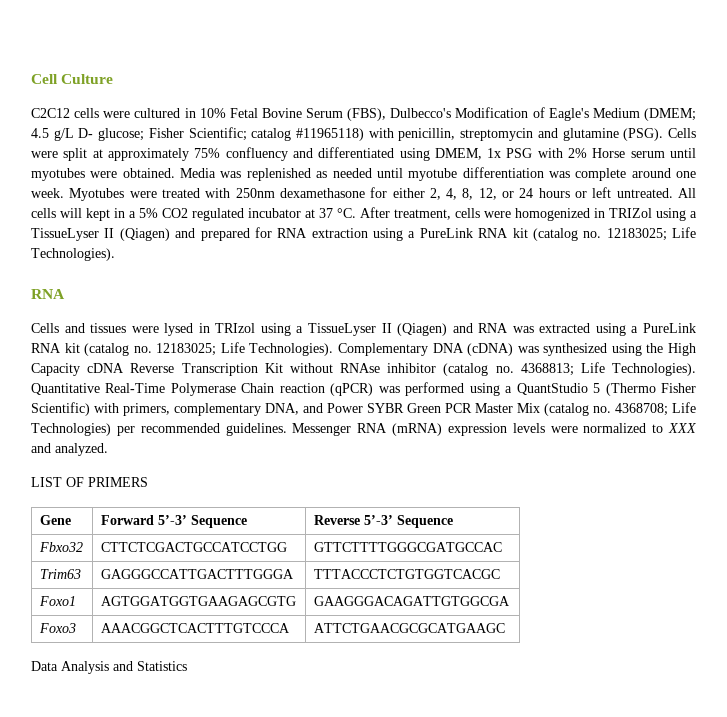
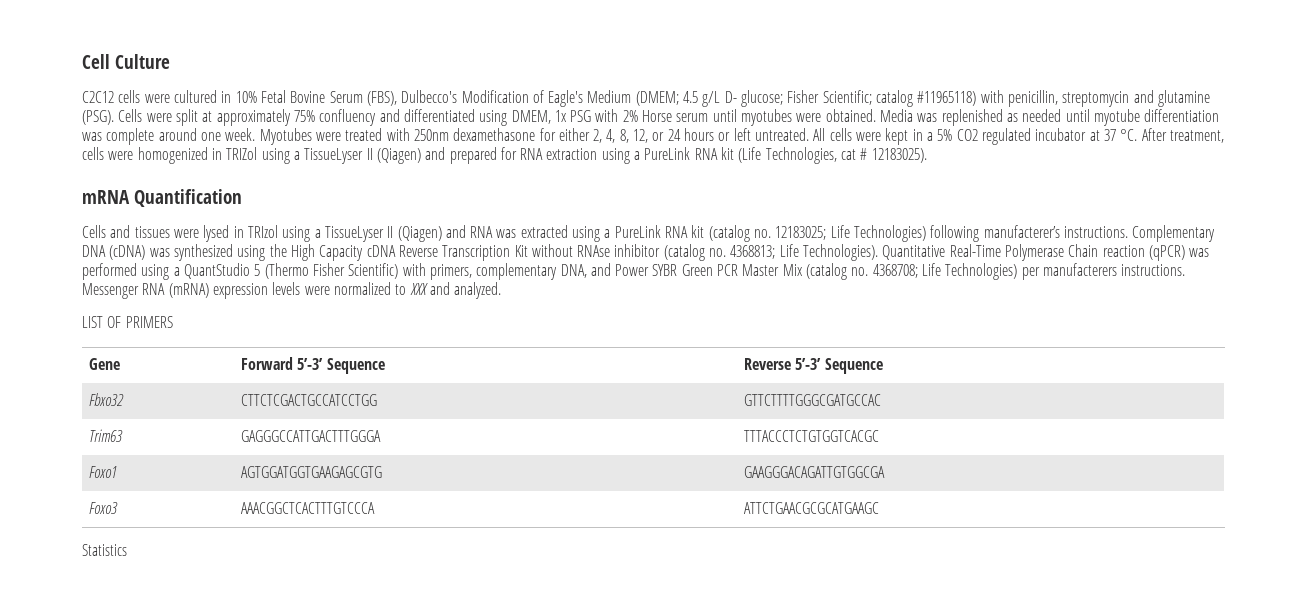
[60,208,82,218] will -> [856,132,882,141] were
[532,227,696,241] [31,248,115,261] [31,289,65,299] (catalog no. 12183025; Life Technologies). // RNA -> [738,147,927,164] [82,189,242,207] (Life Technologies, cat # 12183025). // mRNA Quantification
[249,343,334,356] Technologies). -> [854,225,1128,242] Technologies) following manufacterer’s instructions.
[140,423,287,436] recommended guidelines. -> [1042,263,1186,276] manufacterers instructions.
[31,661,133,674] Data Analysis and -> (879, 508) none

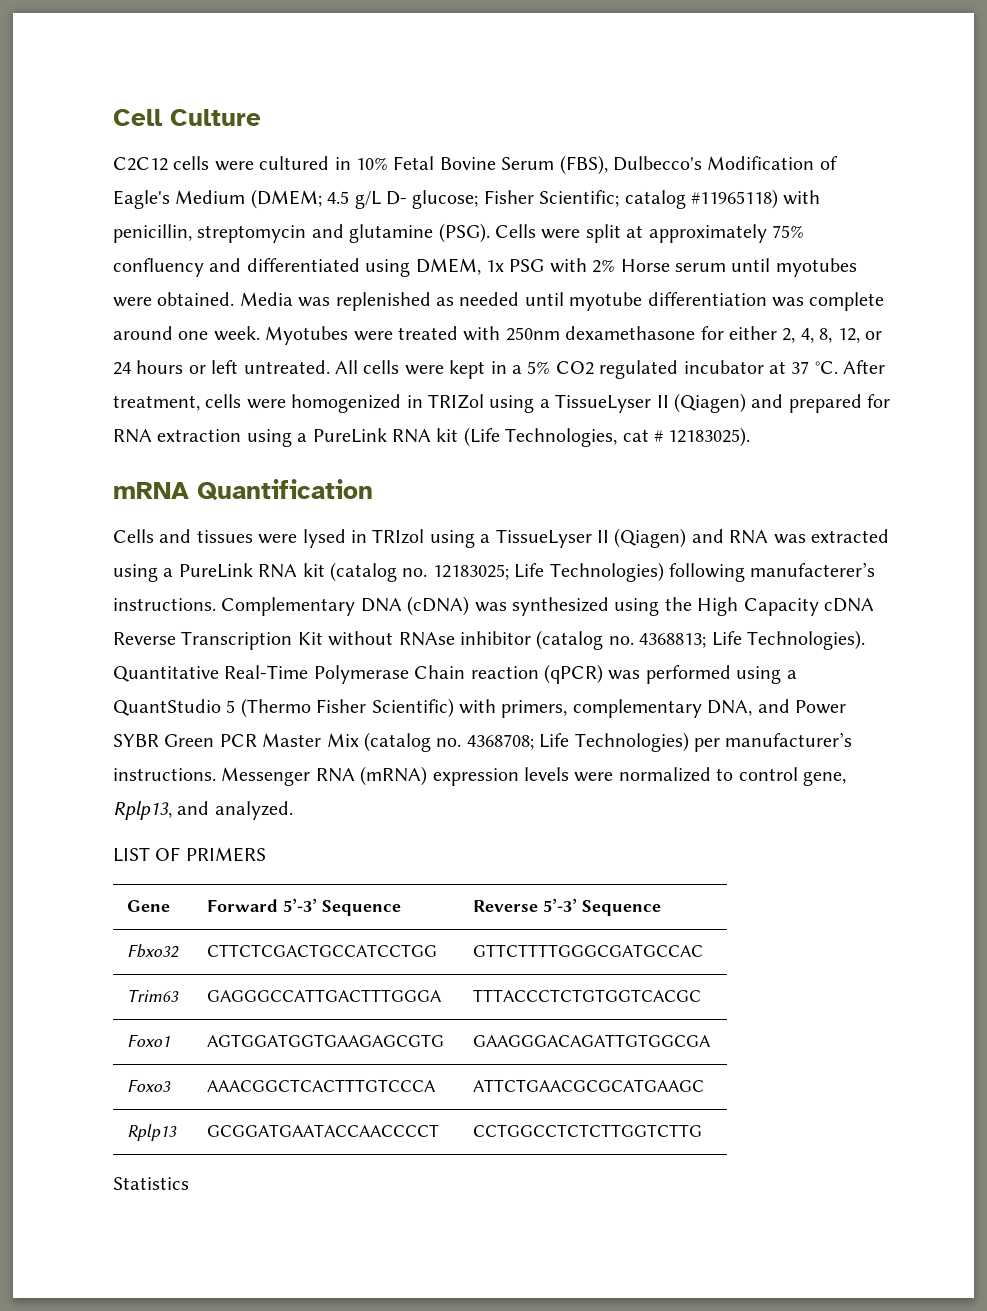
[1042,263,1117,276] manufacterers -> [725,732,853,747] manufacturer’s
[409,283,428,295] XXX -> [738,767,846,786] [113,801,172,820] control gene, Rplp13,
(879, 508) none -> [127,1124,178,1141] [207,1124,440,1137] [473,1124,703,1137] // Rplp13 | GCGGATGAATACCAACCCCT | CCTGGCCTCTCTTGGTCTTG

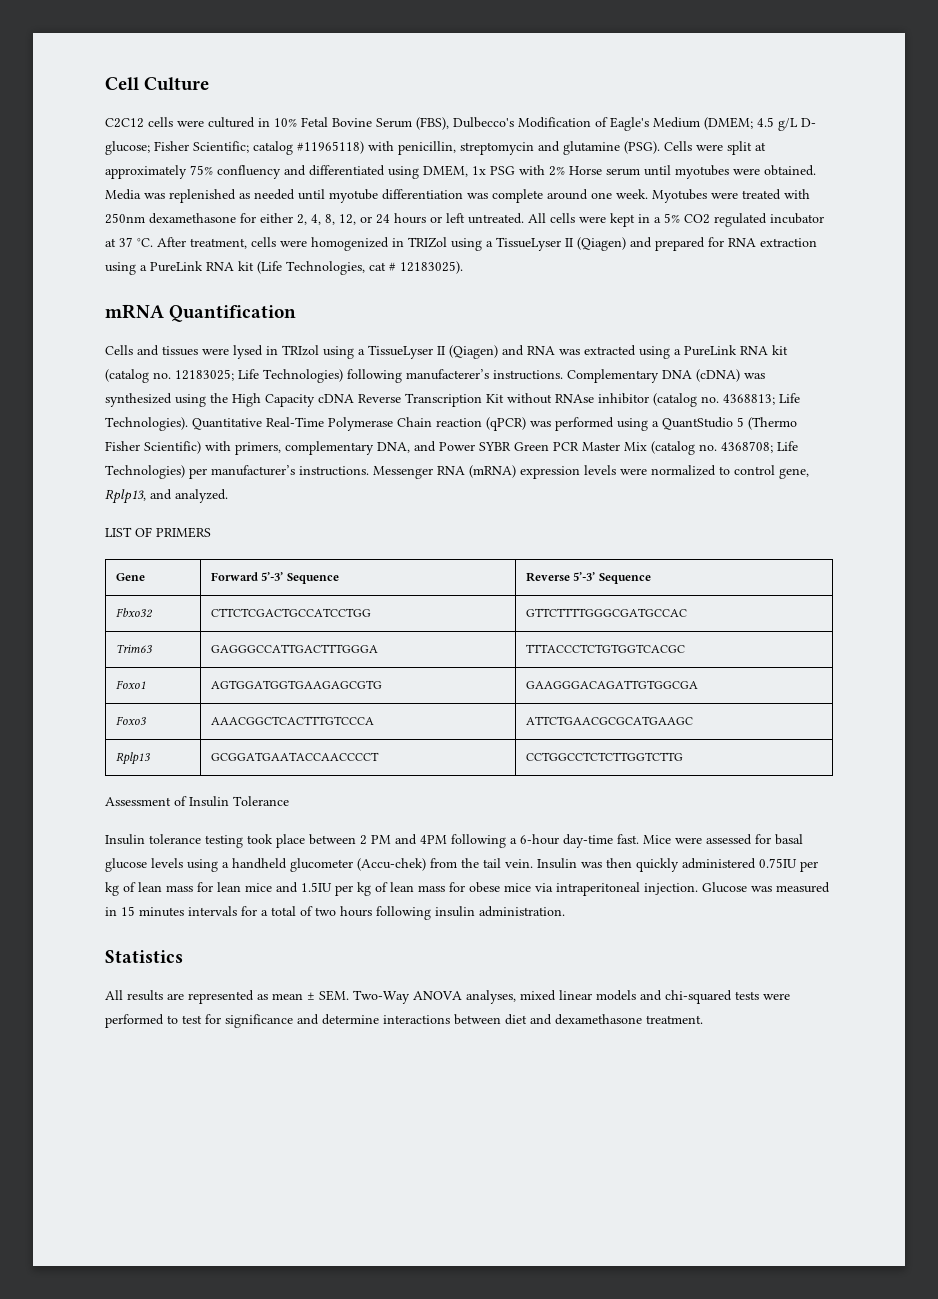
[113,1177,189,1190] Statistics -> [105,796,289,807] [105,834,803,848] [105,858,818,872] [105,882,830,896] [105,906,565,920] [105,950,183,963] [105,990,790,1004] [105,1014,703,1028] Assessment of Insulin Tolerance // Insulin tolerance testing took place between 2 PM and 4PM following a 6-hour day-time fast. Mice were assessed for basal glucose levels using a handheld glucometer (Accu-chek) from the tail vein. Insulin was then quickly administered 0.75IU per kg of lean mass for lean mice and 1.5IU per kg of lean mass for obese mice via intraperitoneal injection. Glucose was measured in 15 minutes intervals for a total of two hours following insulin administration. // Statistics // All results are represented as mean ± SEM. Two-Way ANOVA analyses, mixed linear models and chi-squared tests were performed to test for significance and determine interactions between diet and dexamethasone treatment.

